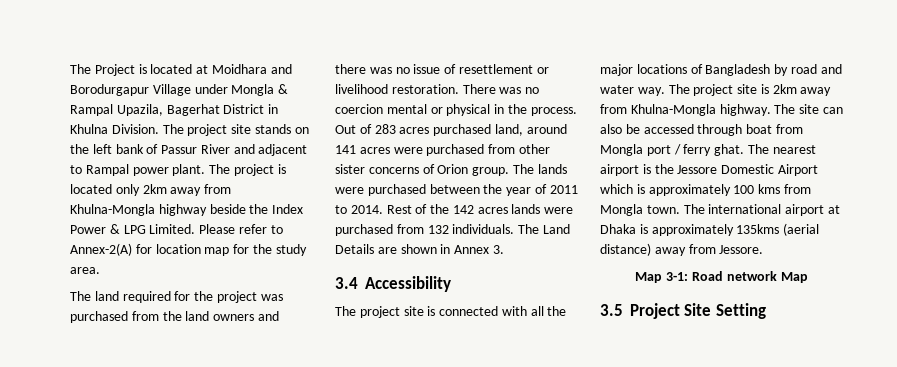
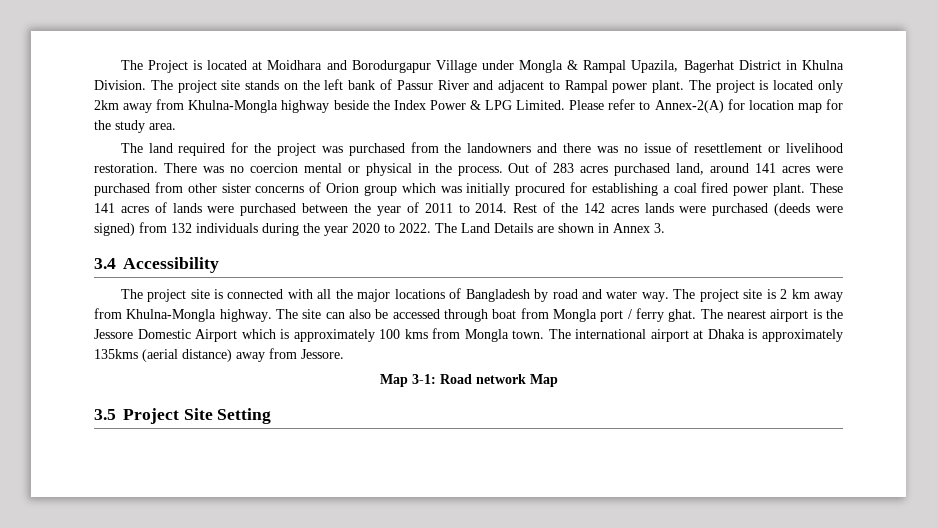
[185,311,255,321] land owners -> [467,143,532,153] landowners
[472,164,534,176] group. The -> [363,182,844,196] [94,202,167,213] group which was initially procured for establishing a coal fired power plant. These 141 acres of
[396,224,515,234] from 132 individuals. -> [774,203,844,216] [94,222,431,236] (deeds were signed) from 132 individuals during the year 2020 to 2022.
[772,84,797,94] 2km -> [780,289,810,299] 2 km

